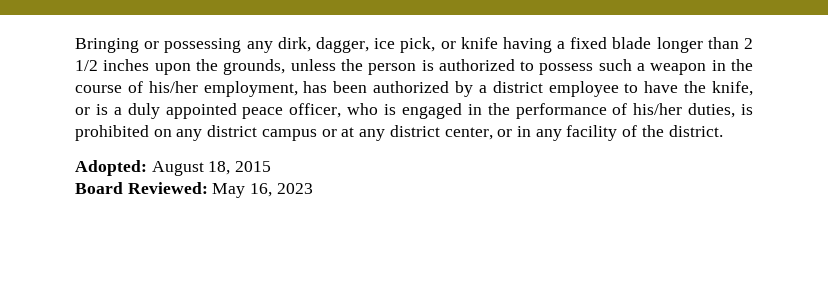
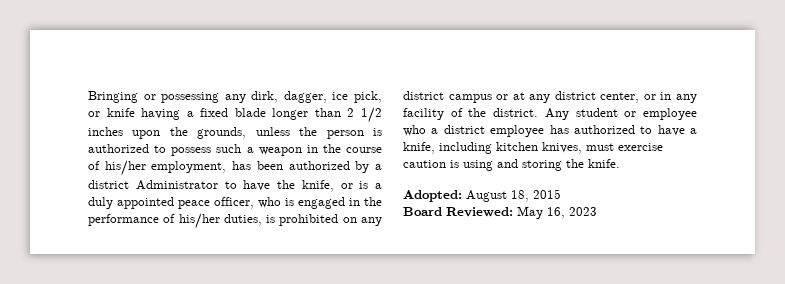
[548,81,619,97] employee -> [135,180,218,190] Administrator
(723, 131) none -> [544,108,697,120] [403,125,697,137] [403,142,663,154] [403,159,620,171] Any student or employee who a district employee has authorized to have a knife, including kitchen knives, must exercise caution is using and storing the knife.

